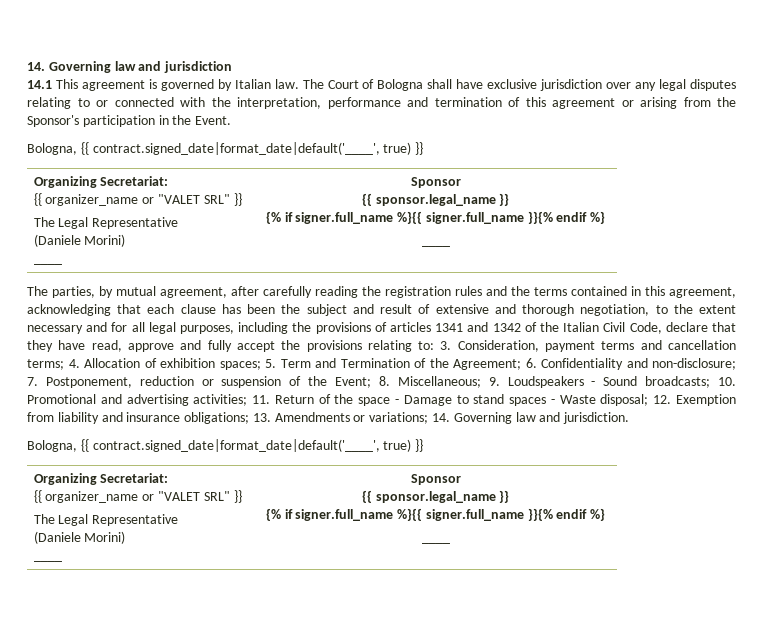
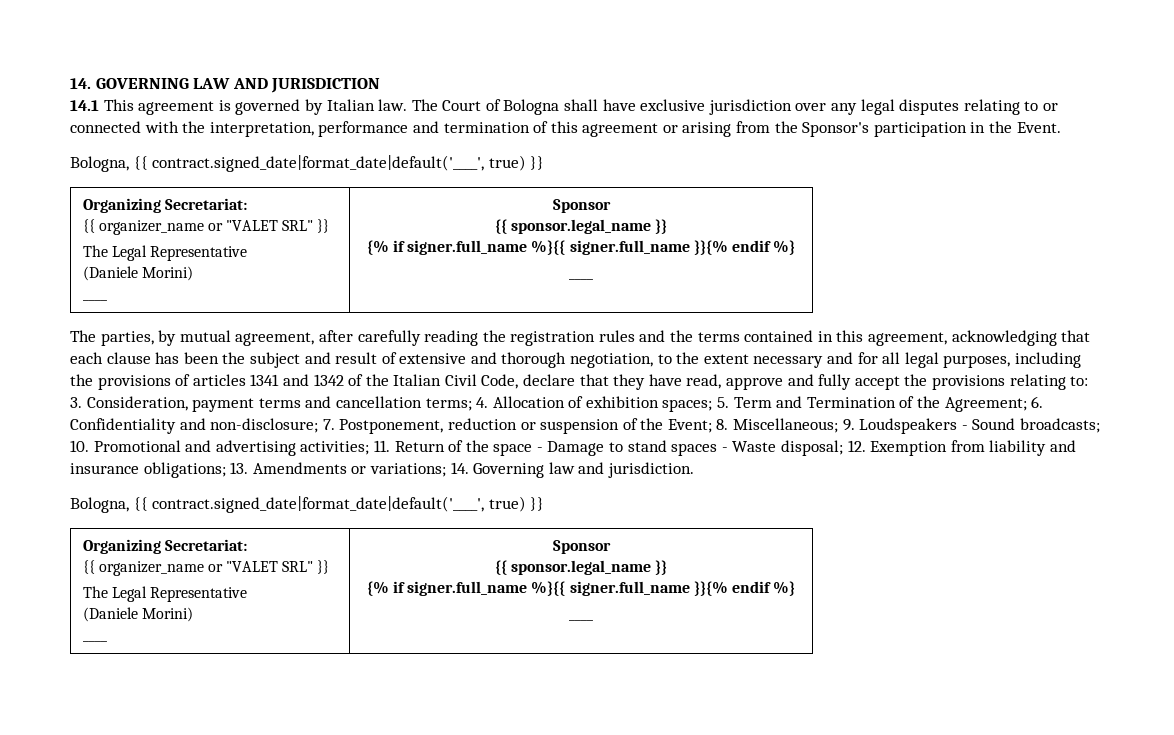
[27,61,233,73] 14. Governing law and jurisdiction -> [70,78,381,93] 14. GOVERNING LAW AND JURISDICTION

